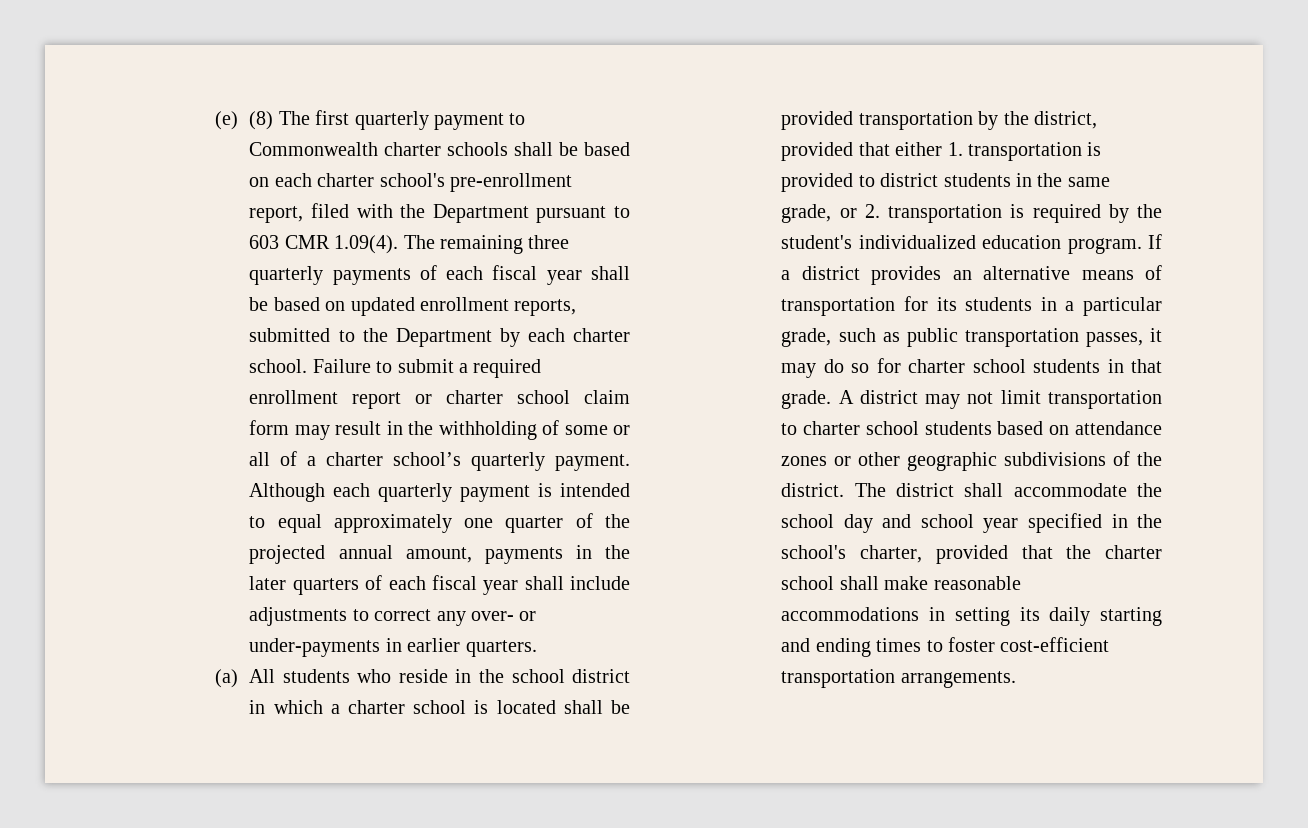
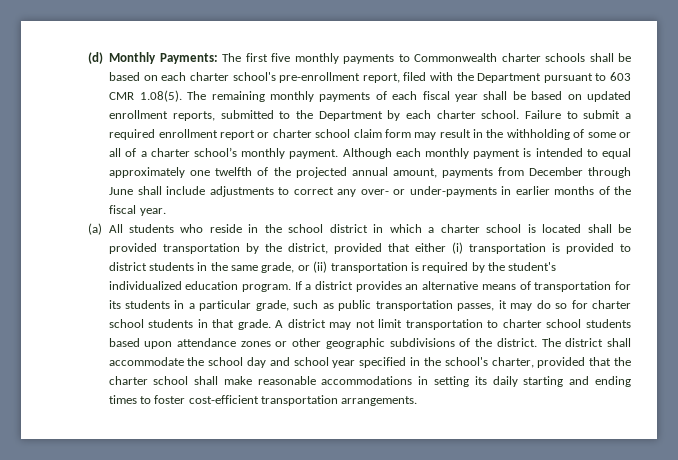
[214,110,505,130] (e) (8) The first quarterly payment -> [88,52,395,64] (d) Monthly Payments: The first five monthly payments
[334,235,399,254] 1.09(4). -> [139,90,182,102] 1.08(5).
[528,235,570,249] [249,266,324,285] three quarterly -> [269,91,314,102] monthly
[471,452,546,471] quarterly -> [241,148,286,159] monthly
[378,483,453,502] quarterly -> [425,148,470,159] monthly
[505,516,564,533] quarter -> [215,167,253,176] twelfth
[575,545,630,559] [249,575,519,595] in the later quarters of each fiscal year -> [497,167,631,178] [109,187,134,195] from December through June
[465,640,537,657] quarters. -> [554,186,631,195] [109,205,166,216] months of the fiscal year.
[947,142,963,156] 1. -> [451,242,463,254] (i)
[864,204,880,218] 2. -> [313,261,328,273] (ii)
[1049,425,1070,435] on -> [144,341,173,349] upon

